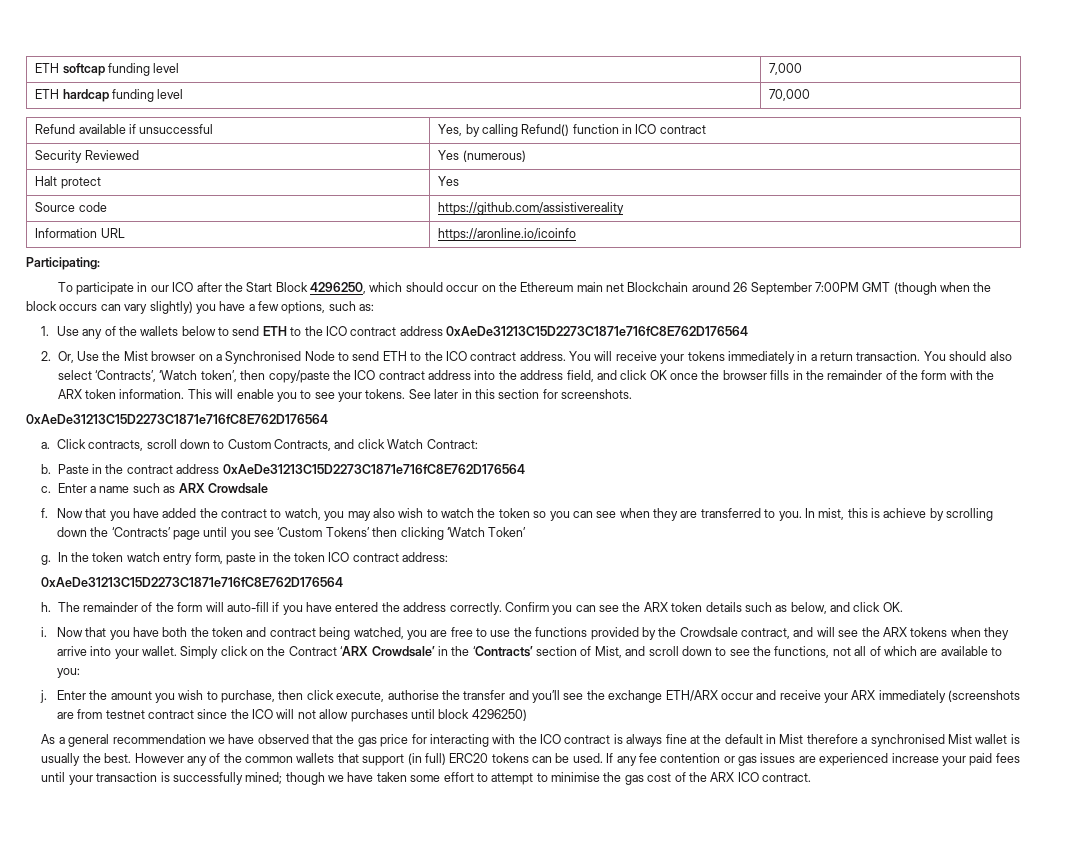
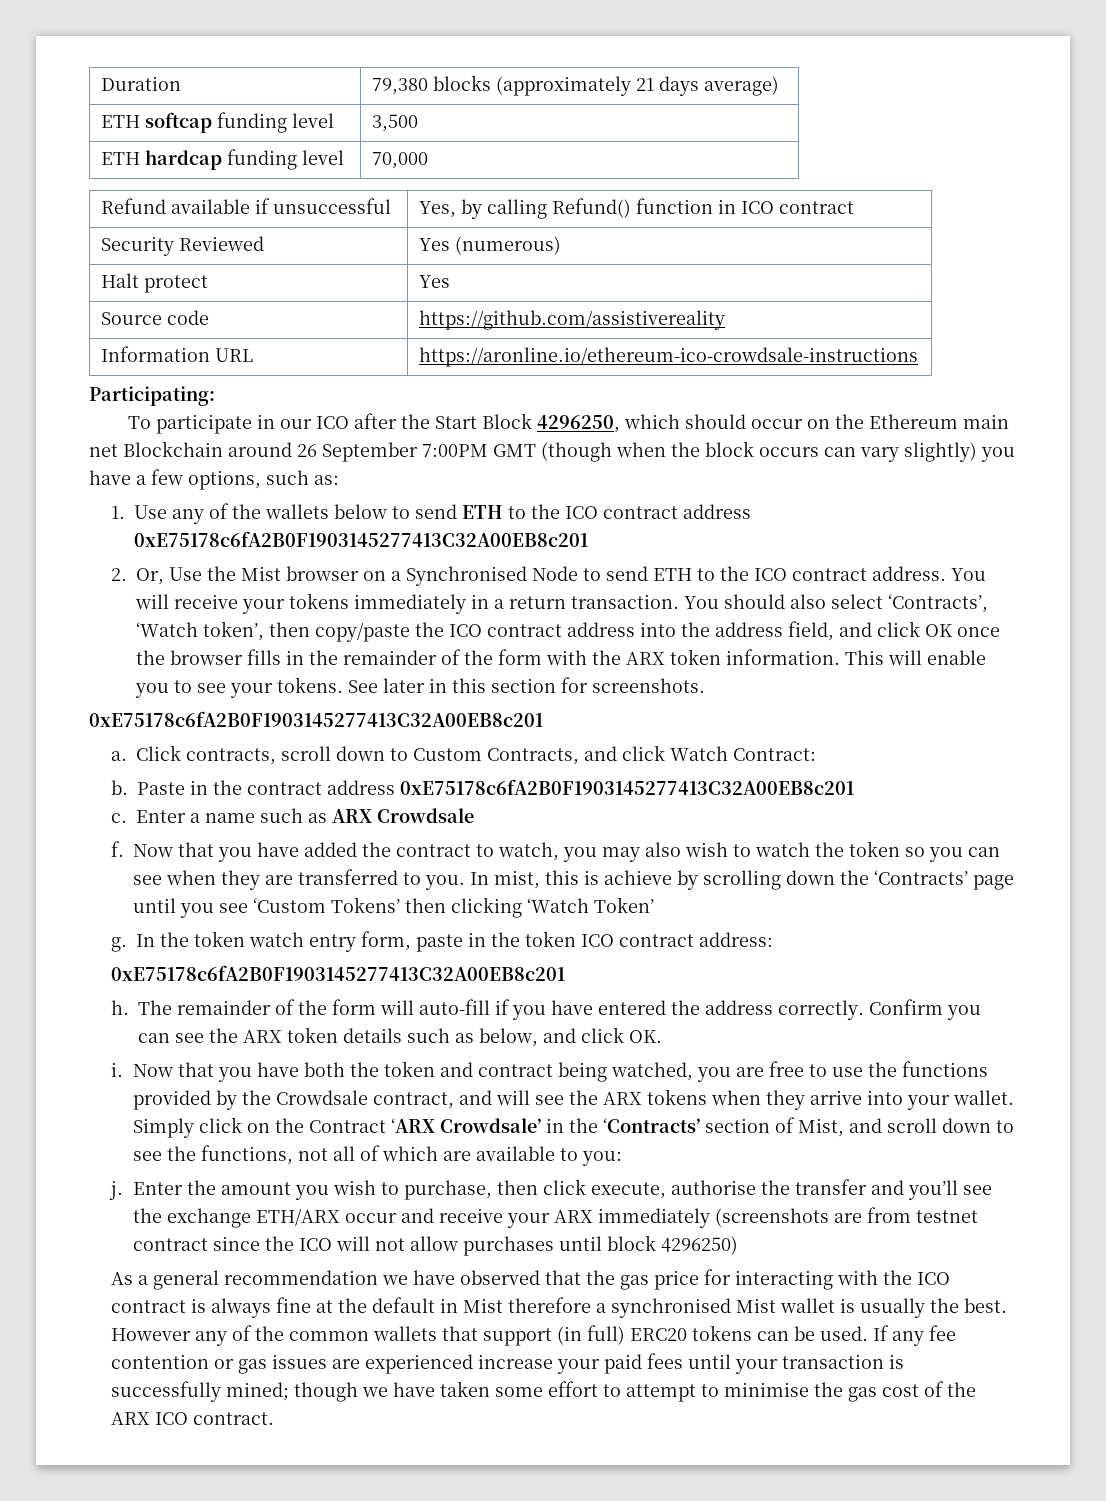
(35, 68) none -> [100,76,181,91] [371,75,779,96] Duration | 79,380 blocks (approximately 21 days average) //
[769,63,803,75] 7,000 -> [371,114,418,132] 3,500
[438,228,577,241] https://aronline.io/icoinfo -> [418,347,918,367] https://aronline.io/ethereum-ico-crowdsale-instructions
[446,326,749,336] 0xAeDe31213C15D2273C1871e716fC8E762D176564 -> [134,531,589,547] 0xE75178c6fA2B0F1903145277413C32A00EB8c201
[26,414,328,424] 0xAeDe31213C15D2273C1871e716fC8E762D176564 -> [89,711,543,727] 0xE75178c6fA2B0F1903145277413C32A00EB8c201
[222,464,525,474] 0xAeDe31213C15D2273C1871e716fC8E762D176564 -> [400,779,855,795] 0xE75178c6fA2B0F1903145277413C32A00EB8c201
[41,577,344,587] 0xAeDe31213C15D2273C1871e716fC8E762D176564 -> [111,965,566,981] 0xE75178c6fA2B0F1903145277413C32A00EB8c201

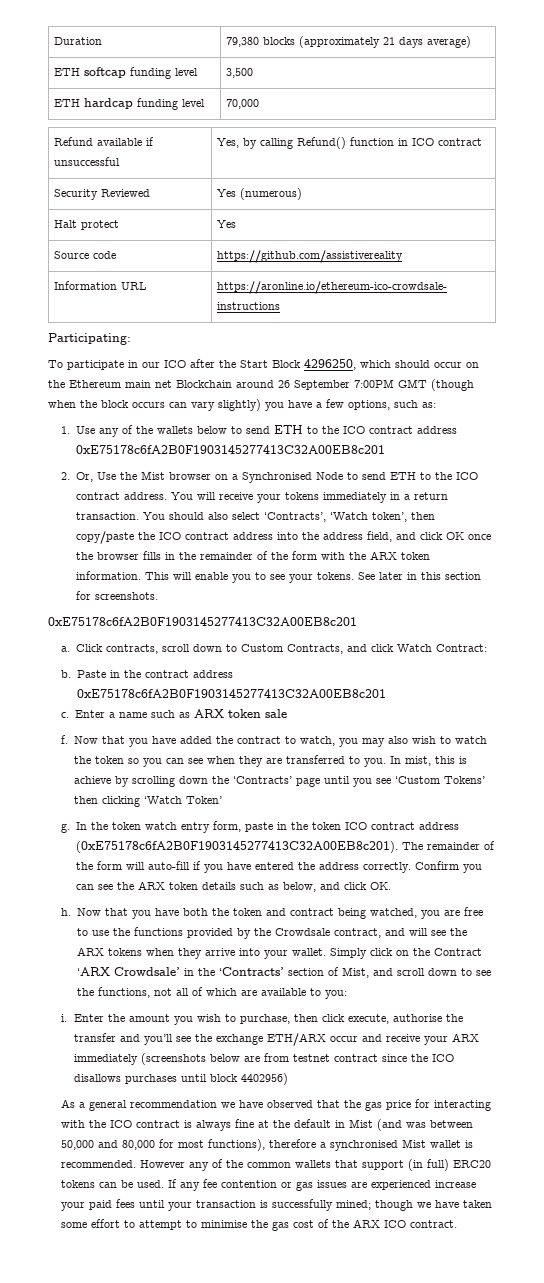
[377,808,475,823] Crowdsale -> [227,709,287,718] token sale
[699,932,774,947] [111,965,566,981] [111,1000,130,1015] address: // 0xE75178c6fA2B0F1903145277413C32A00EB8c201 // h. -> [418,822,459,830] [75,841,398,853] address (0xE75178c6fA2B0F1903145277413C32A00EB8c201).
[111,1062,124,1077] i. -> [60,908,71,916] h.
[109,1180,124,1200] j. -> [60,1014,67,1022] i.
(830, 1217) none -> [209,1054,240,1062] below
[336,1236,459,1251] will not allow -> [73,1074,121,1082] disallows
[661,1236,739,1255] 4296250) -> [240,1073,288,1085] 4402956)
(504, 1305) none -> [376,1119,473,1131] [60,1139,265,1151] (and was between 50,000 and 80,000 for most functions),
[860,1298,1008,1318] usually the best. -> [60,1160,136,1168] recommended.

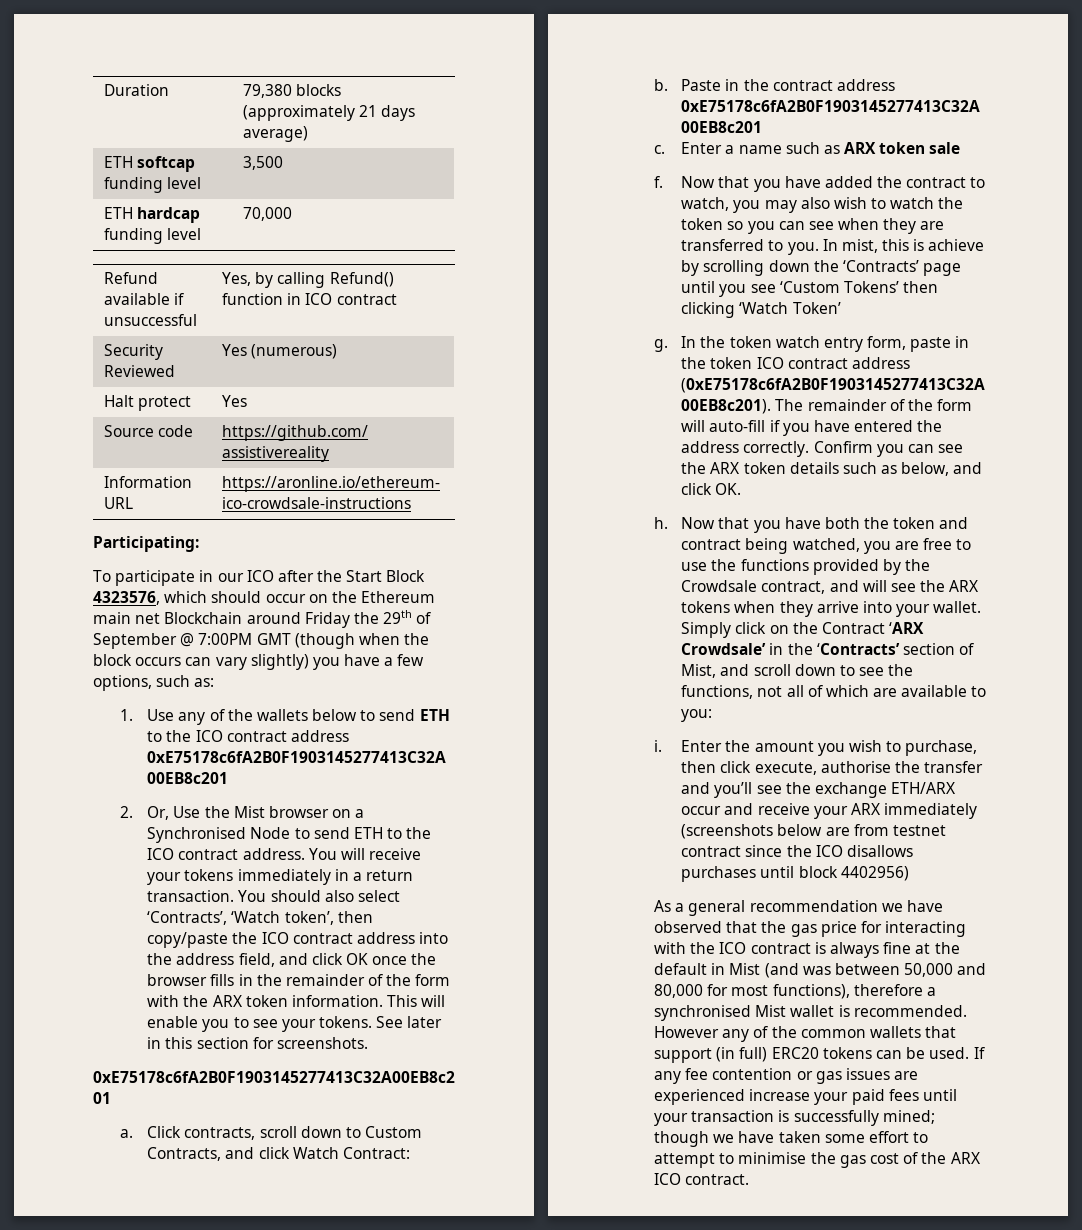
[304,359,356,370] 4296250, -> [93,591,160,605] 4323576,
[278,380,350,390] 26 September -> [304,610,432,628] [93,633,195,649] Friday the 29th of September @

